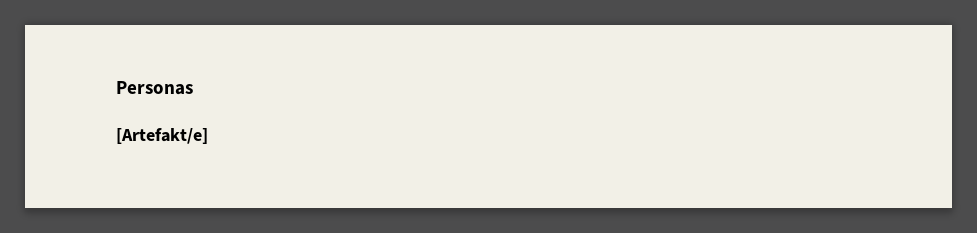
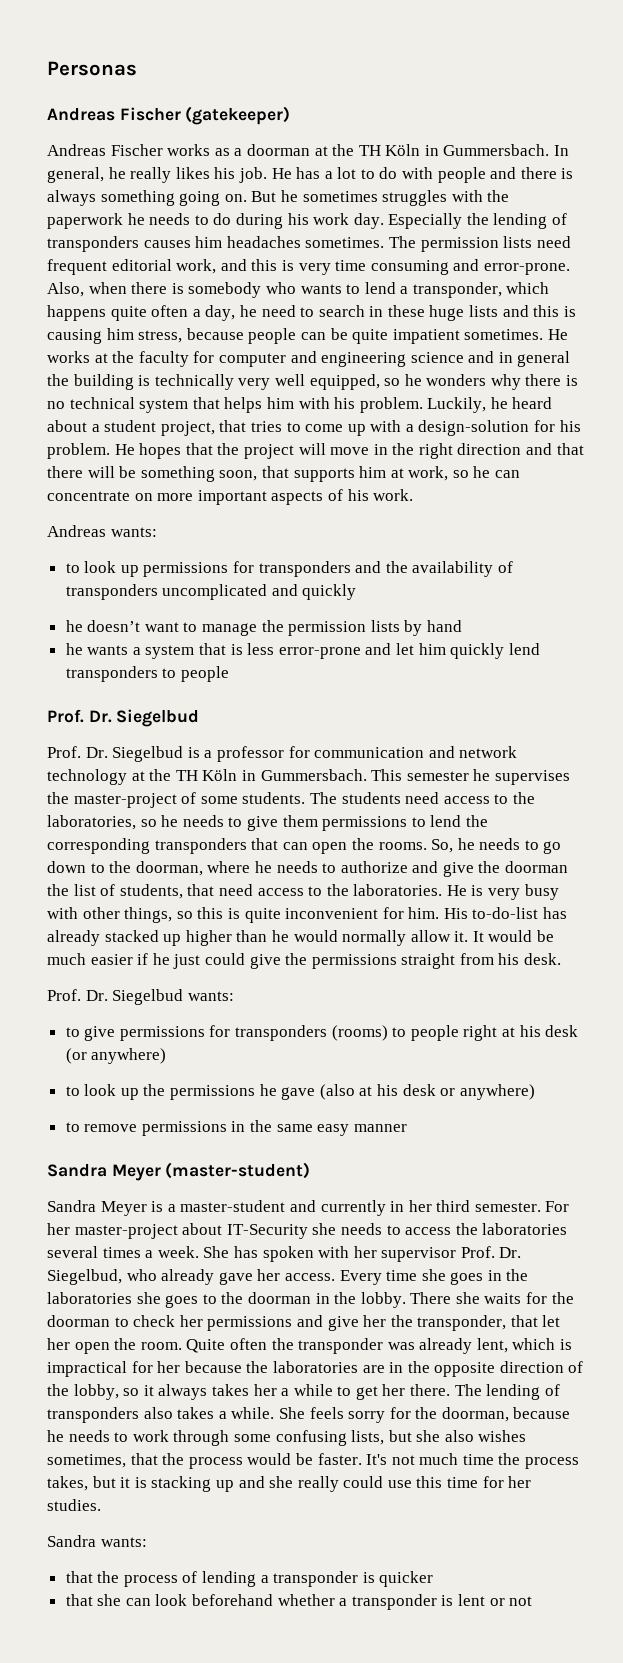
[116,128,208,144] [Artefakt/e] -> [47,106,291,125] [47,144,570,156] [47,167,574,183] [47,190,510,206] [47,213,568,229] [47,236,571,252] [47,259,570,275] [47,282,550,298] [47,305,576,321] [47,328,568,344] [47,351,571,367] [47,374,579,390] [47,397,553,413] [47,420,581,436] [47,443,584,459] [47,466,521,482] [47,489,414,505] [47,525,157,537] [65,561,514,577] [65,584,357,600] [65,620,463,636] [65,643,540,659] [65,666,229,682] [47,709,200,727] [47,746,518,762] [47,769,570,785] [47,792,535,808] [47,815,488,831] [47,838,562,854] [47,861,569,877] [47,884,559,900] [47,907,568,923] [47,930,555,946] [47,953,562,969] [47,989,234,1005] [65,1025,579,1041] [65,1048,167,1064] [65,1084,535,1100] [65,1120,407,1136] [47,1162,311,1181] [47,1200,570,1216] [47,1223,568,1239] [47,1246,522,1262] [47,1269,529,1285] [47,1292,574,1308] [47,1315,561,1331] [47,1338,573,1354] [47,1361,584,1377] [47,1384,560,1400] [47,1407,571,1423] [47,1430,527,1446] [47,1453,580,1469] [47,1476,532,1492] [47,1499,101,1511] [47,1535,147,1547] [65,1571,434,1587] [65,1594,533,1610] Andreas Fischer (gatekeeper) // Andreas Fischer works as a doorman at the TH Köln in Gummersbach. In general, he really likes his job. He has a lot to do with people and there is always something going on. But he sometimes struggles with the paperwork he needs to do during his work day. Especially the lending of transponders causes him headaches sometimes. The permission lists need frequent editorial work, and this is very time consuming and error-prone. Also, when there is somebody who wants to lend a transponder, which happens quite often a day, he need to search in these huge lists and this is causing him stress, because people can be quite impatient sometimes. He works at the faculty for computer and engineering science and in general the building is technically very well equipped, so he wonders why there is no technical system that helps him with his problem. Luckily, he heard about a student project, that tries to come up with a design-solution for his problem. He hopes that the project will move in the right direction and that there will be something soon, that supports him at work, so he can concentrate on more important aspects of his work. // Andreas wants: // to look up permissions for transponders and the availability of transponders uncomplicated and quickly // he doesn’t want to manage the permission lists by hand // he wants a system that is less error-prone and let him quickly lend transponders to people // Prof. Dr. Siegelbud // Prof. Dr. Siegelbud is a professor for communication and network technology at the TH Köln in Gummersbach. This semester he supervises the master-project of some students. The students need access to the laboratories, so he needs to give them permissions to lend the corresponding transponders that can open the rooms. So, he needs to go down to the doorman, where he needs to authorize and give the doorman the list of students, that need access to the laboratories. He is very busy with other things, so this is quite inconvenient for him. His to-do-list has already stacked up higher than he would normally allow it. It would be much easier if he just could give the permissions straight from his desk. // Prof. Dr. Siegelbud wants: // to give permissions for transponders (rooms) to people right at his desk (or anywhere) // to look up the permissions he gave (also at his desk or anywhere) // to remove permissions in the same easy manner // Sandra Meyer (master-student) // Sandra Meyer is a master-student and currently in her third semester. For her master-project about IT-Security she needs to access the laboratories several times a week. She has spoken with her supervisor Prof. Dr. Siegelbud, who already gave her access. Every time she goes in the laboratories she goes to the doorman in the lobby. There she waits for the doorman to check her permissions and give her the transponder, that let her open the room. Quite often the transponder was already lent, which is impractical for her because the laboratories are in the opposite direction of the lobby, so it always takes her a while to get her there. The lending of transponders also takes a while. She feels sorry for the doorman, because he needs to work through some confusing lists, but she also wishes sometimes, that the process would be faster. It's not much time the process takes, but it is stacking up and she really could use this time for her studies. // Sandra wants: // that the process of lending a transponder is quicker // that she can look beforehand whether a transponder is lent or not

